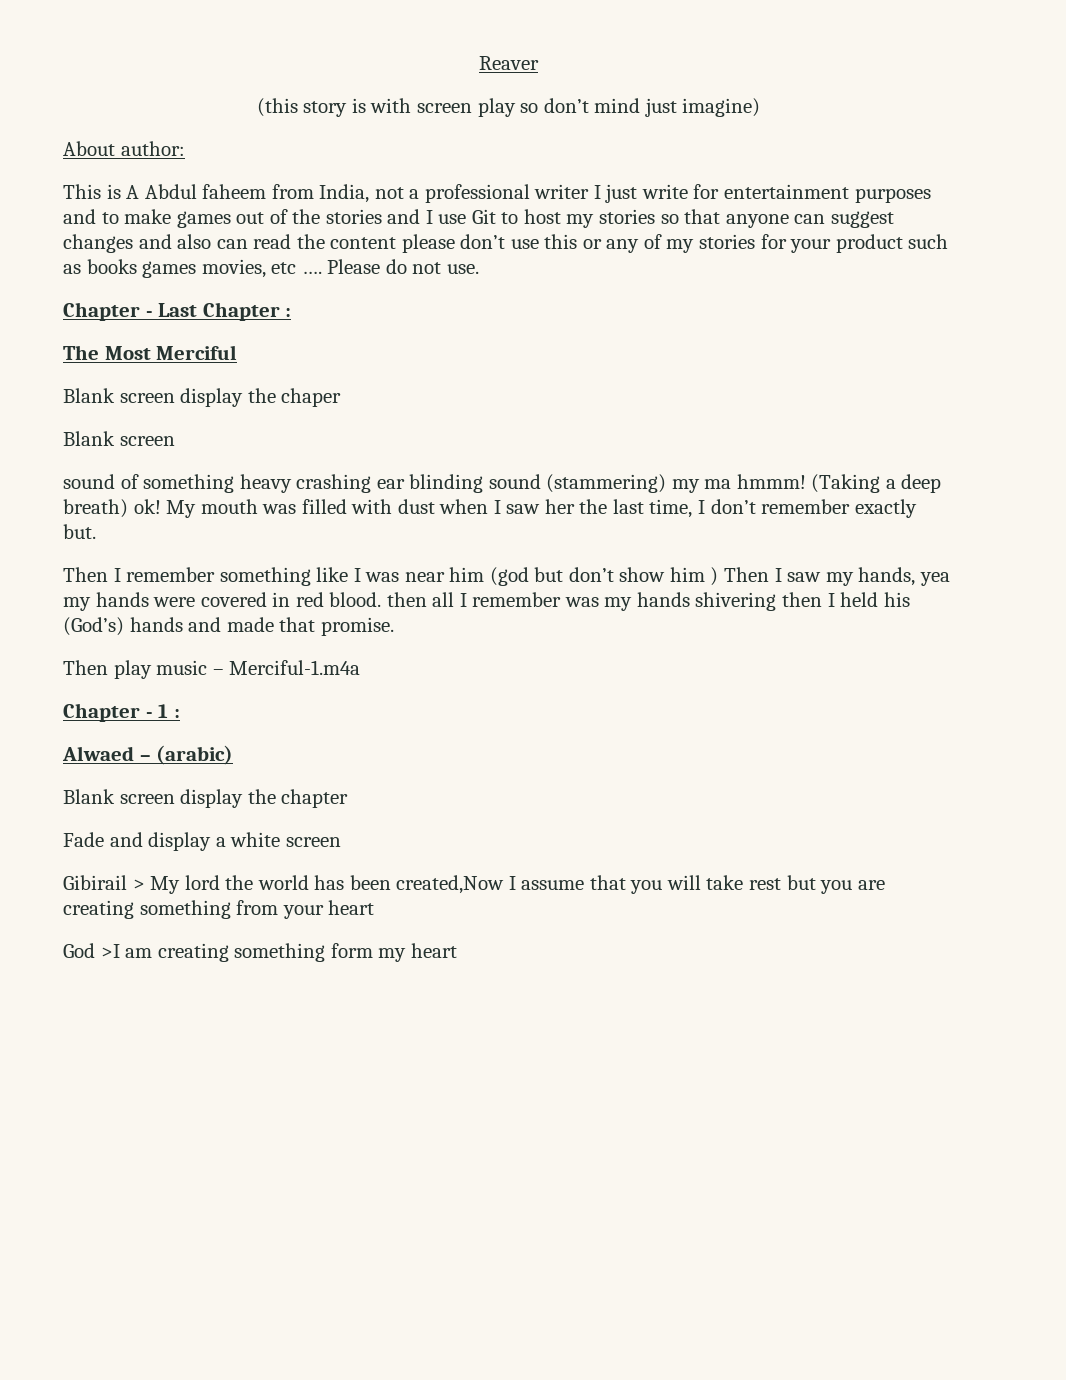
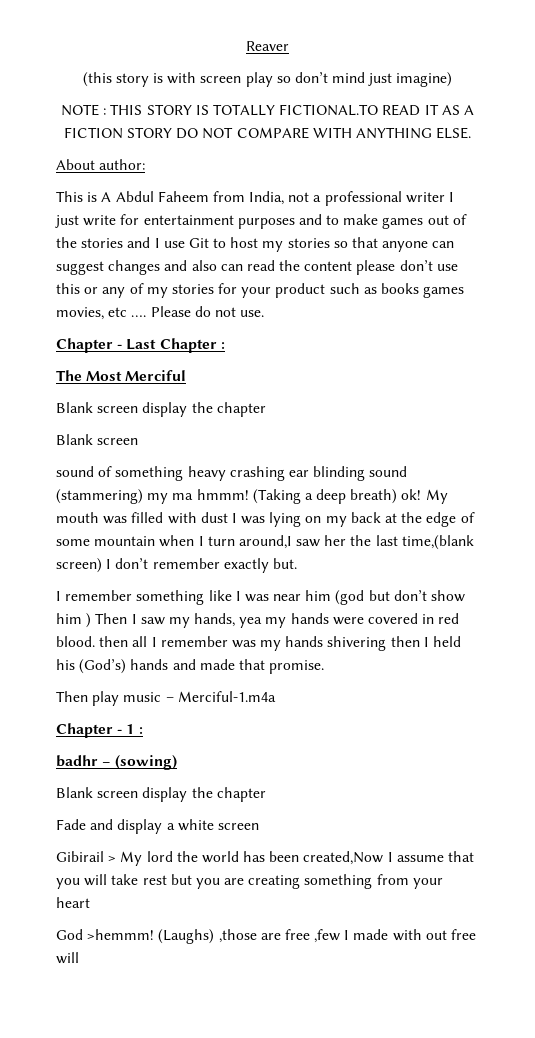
(761, 107) none -> [61,104,474,116] [63,127,472,139] // NOTE : THIS STORY IS TOTALLY FICTIONAL.TO READ IT AS A FICTION STORY DO NOT COMPARE WITH ANYTHING ELSE.
[202,184,267,199] faheem -> [157,191,209,202] Faheem
[281,388,342,407] chaper -> [216,402,266,417] chapter
[439,499,501,514] when I -> [231,512,475,527] [56,535,292,549] I was lying on my back at the edge of some mountain when I turn around,I
[649,499,693,518] time, -> [401,535,474,550] [56,558,102,573] time,(blank screen)
[63,567,108,582] Then -> (297, 563) none
[62,745,234,765] Alwaed – (arabic) -> [56,755,178,770] badhr – (sowing)
[100,943,457,962] >I am creating something form my heart -> [87,929,477,944] [56,952,79,964] >hemmm! (Laughs) ,those are free ,few I made with out free will

